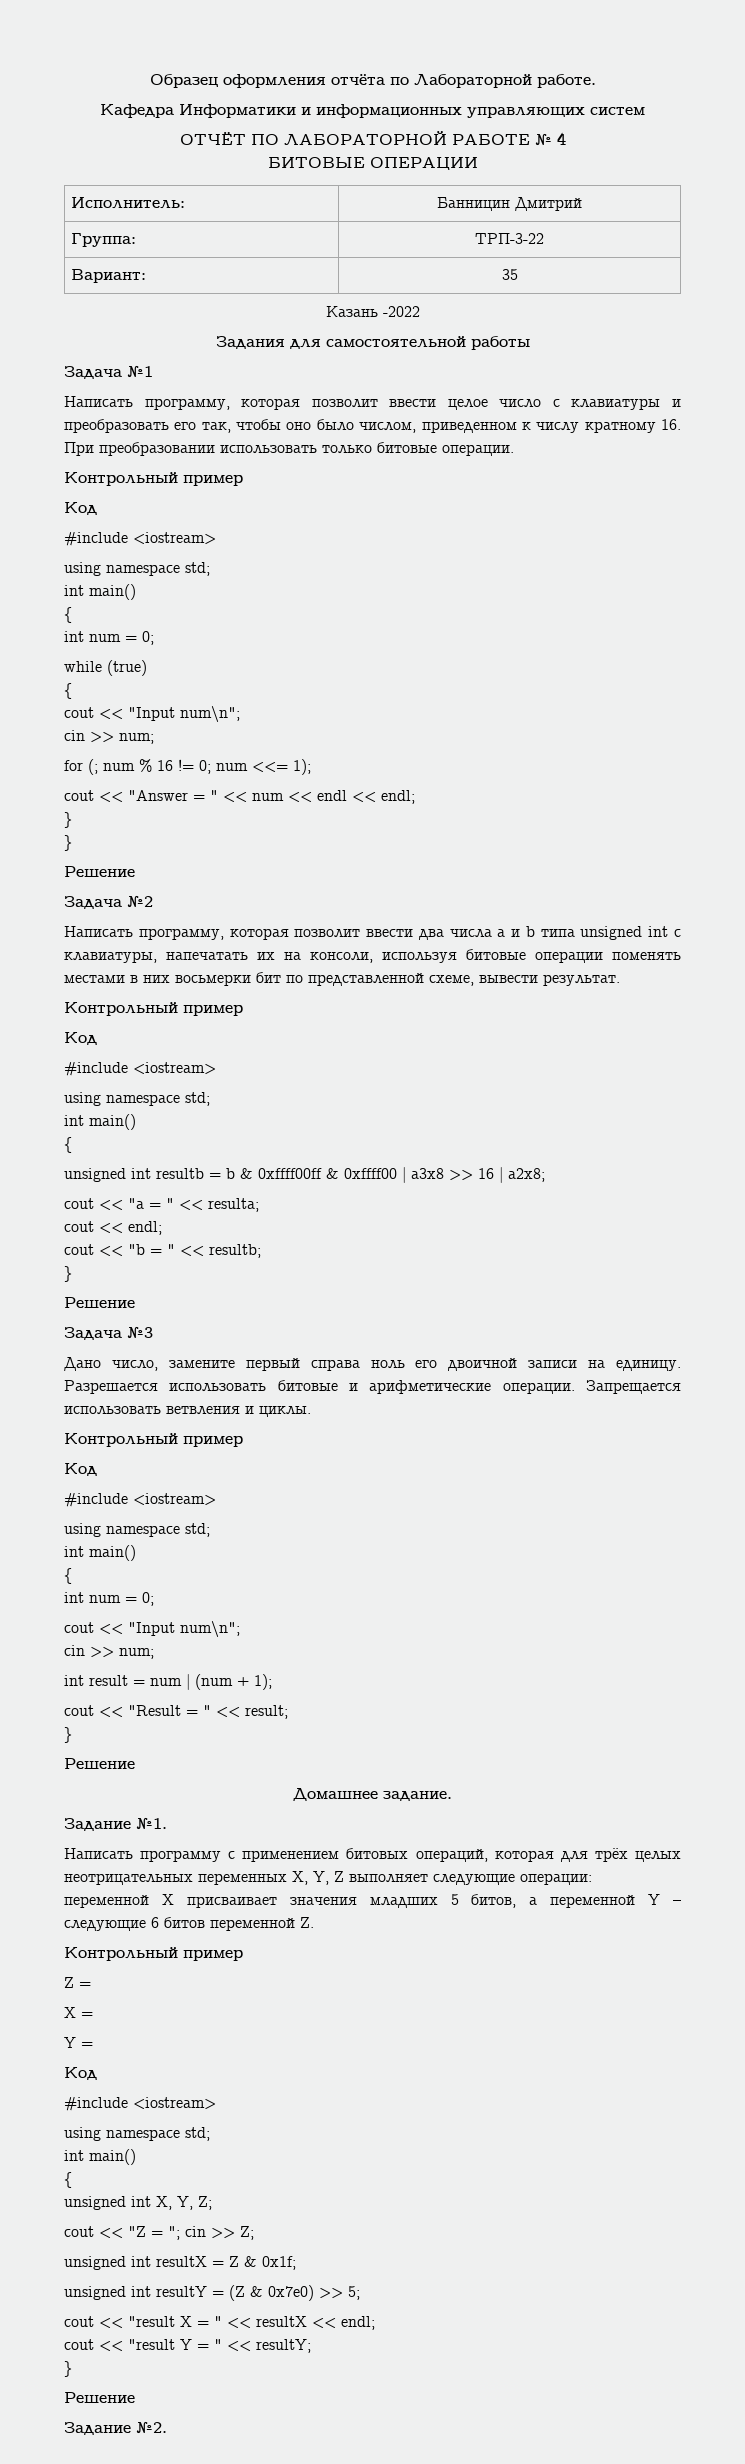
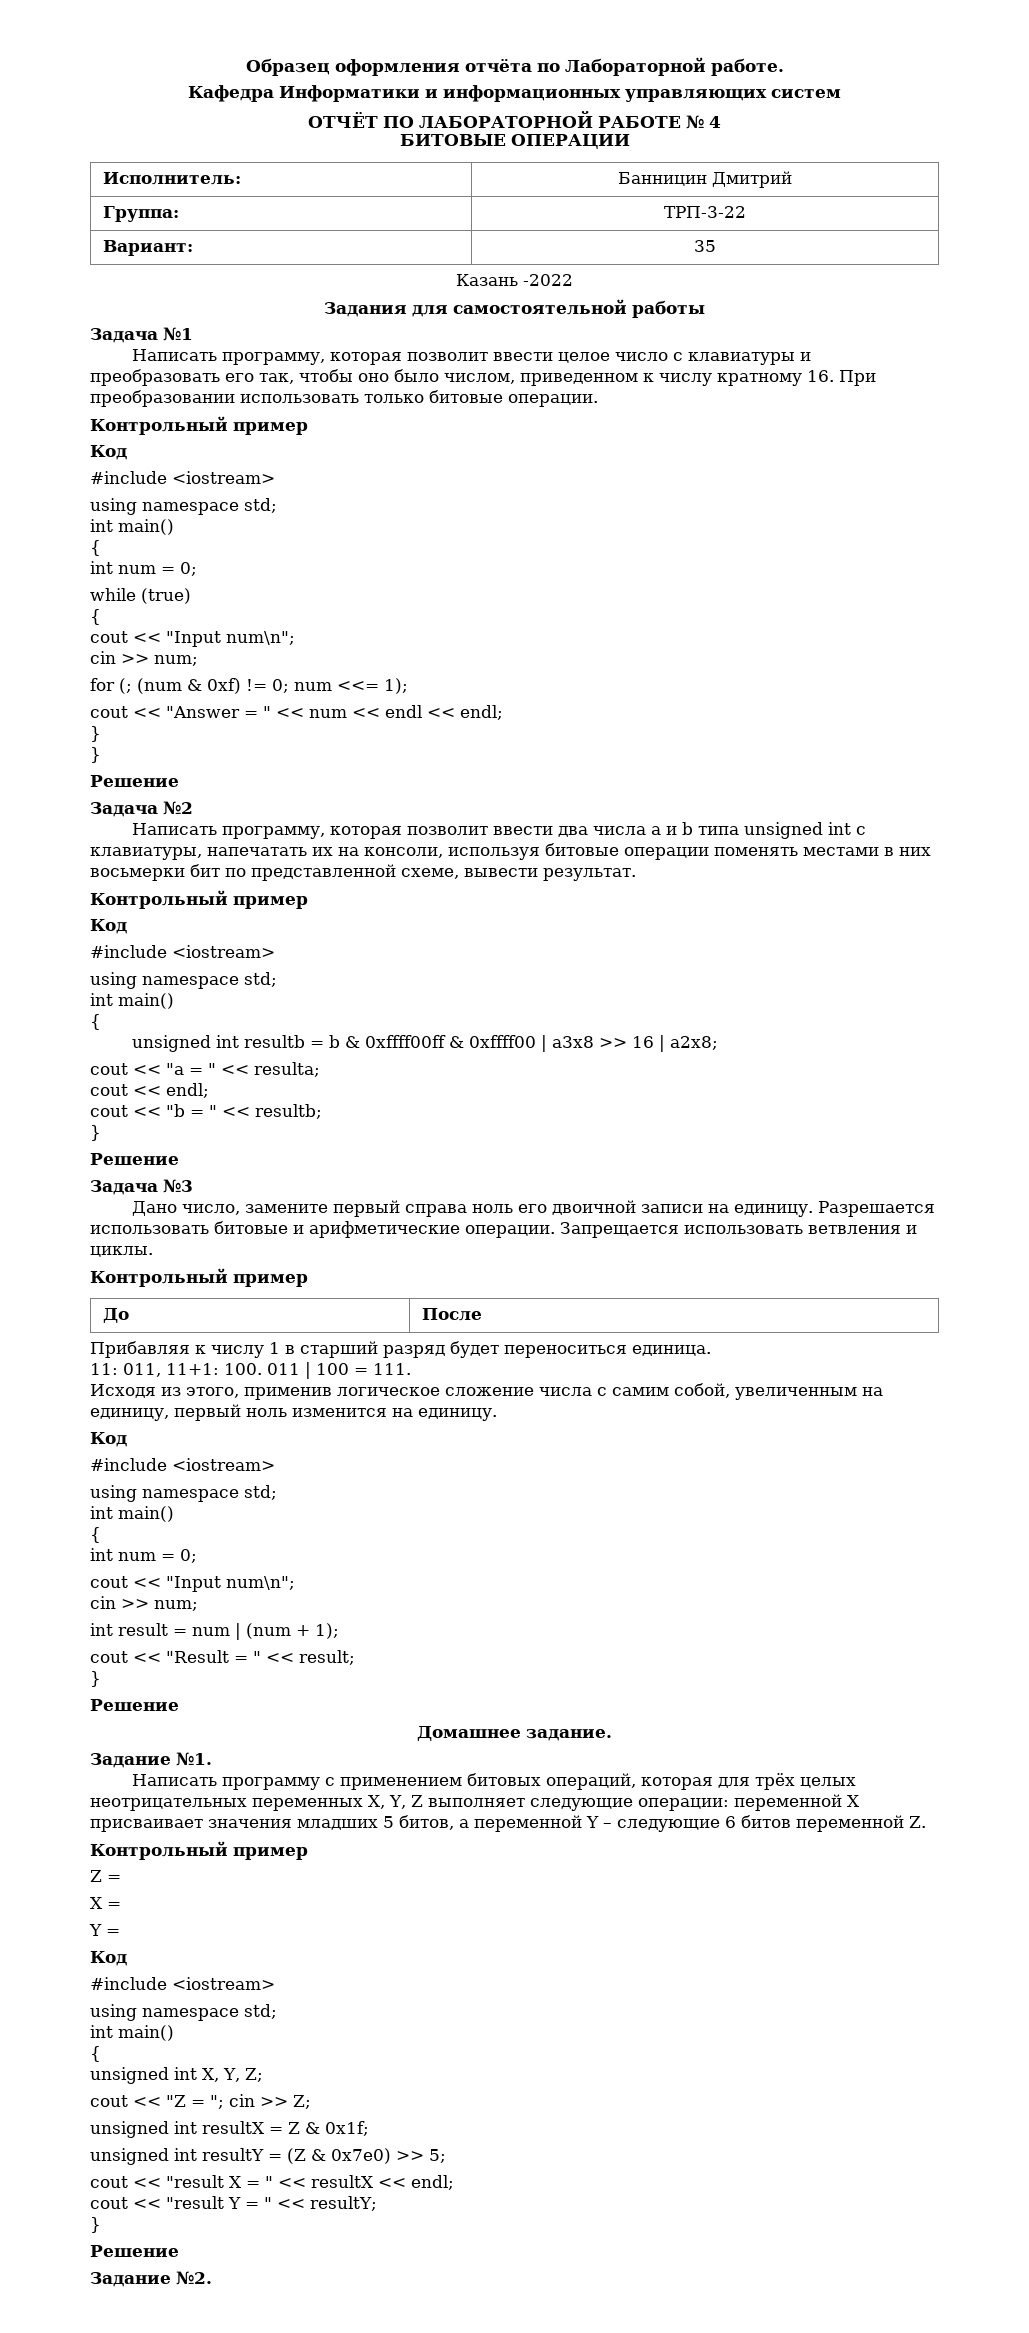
[103,759,173,772] num % 16 -> [137,678,241,694] (num & 0xf)
(243, 1441) none -> [102,1308,129,1323] [421,1308,482,1321] [90,1341,711,1358] [90,1362,411,1379] [90,1383,883,1400] [90,1404,497,1421] // До | После // Прибавляя к числу 1 в старший разряд будет переноситься единица. // 11: 011, 11+1: 100. 011 | 100 = 111. // Исходя из этого, применив логическое сложение числа с самим собой, увеличенным на единицу, первый ноль изменится на единицу.

